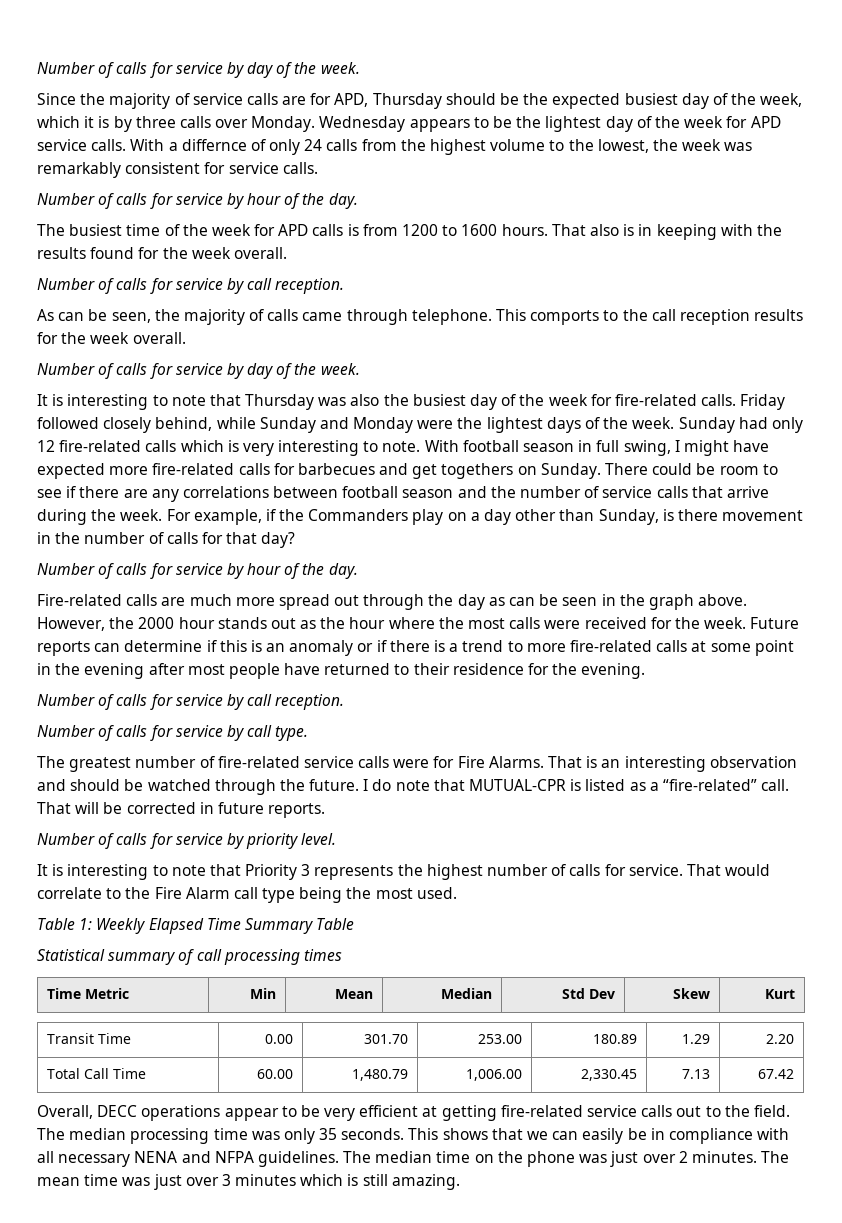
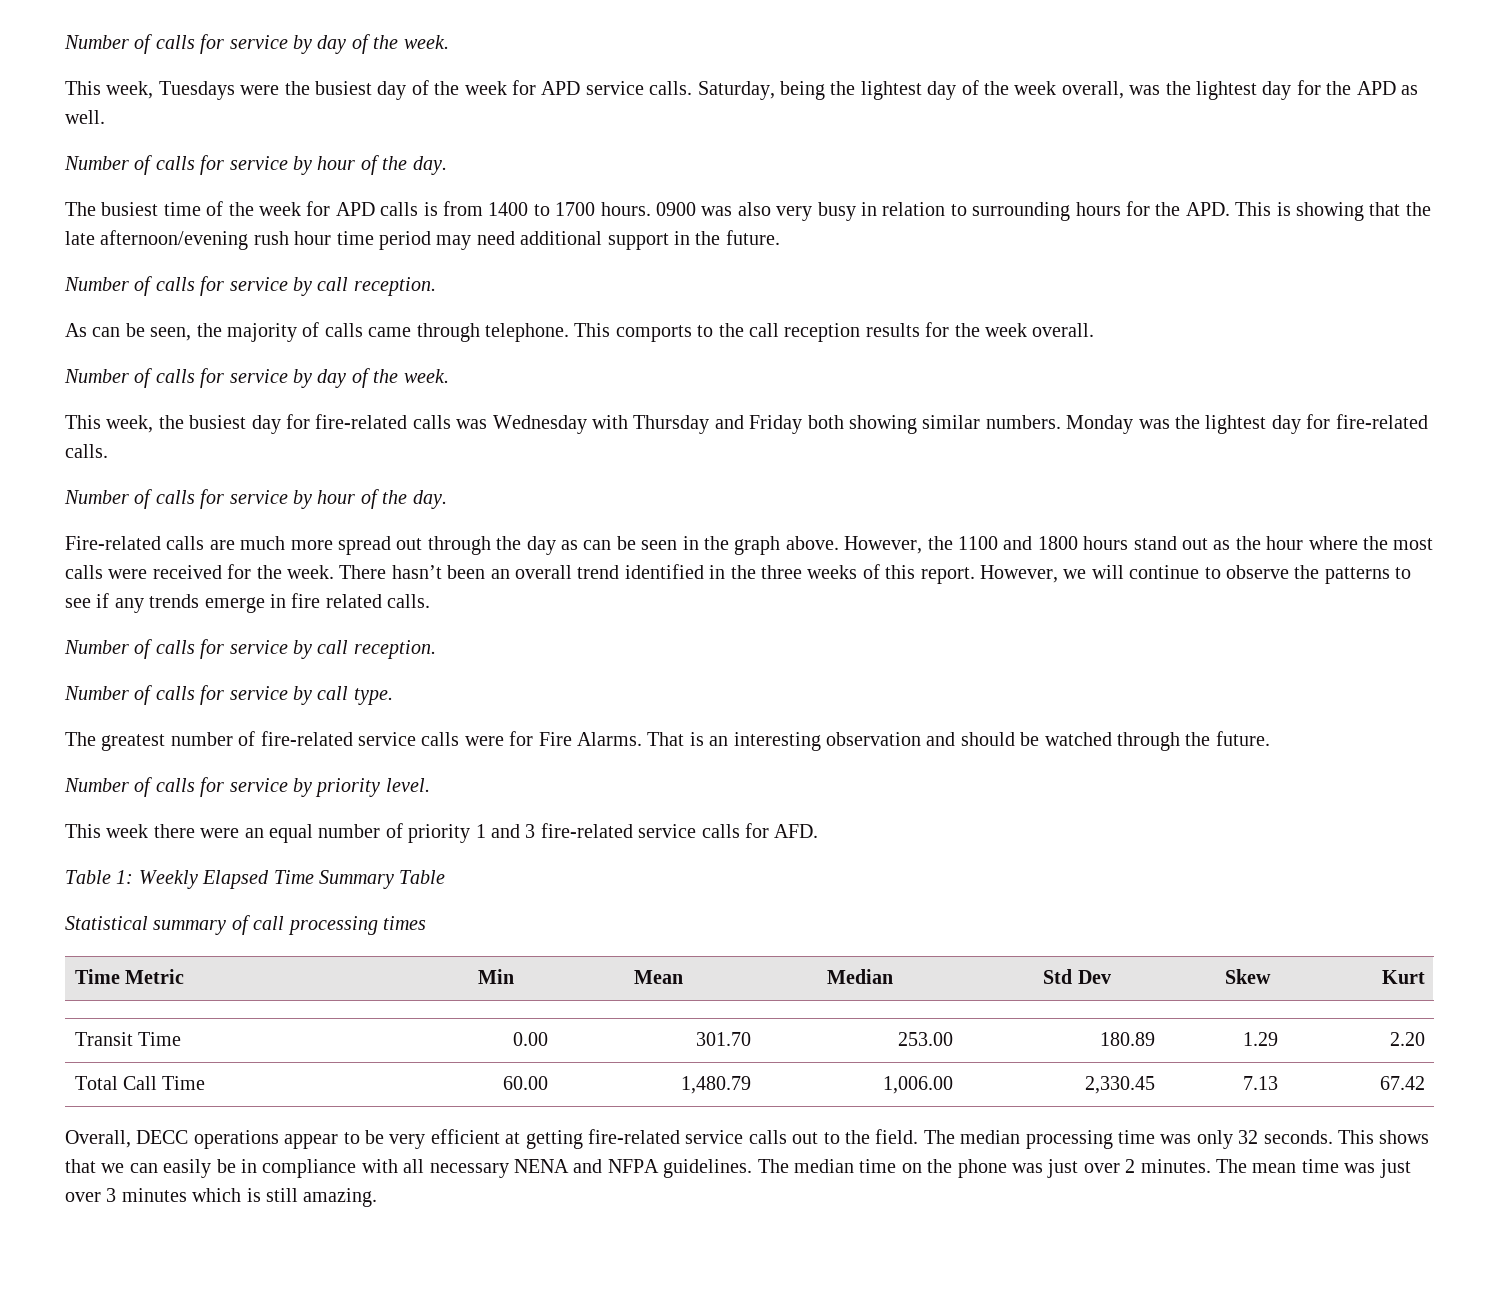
[37,93,803,109] [37,116,602,132] Since the majority of service calls are for APD, Thursday should be the expected busiest day of the week, which it is by three calls over Monday. Wednesday appears to be the lightest -> [65,81,372,100] This week, Tuesdays were the busiest
[130,139,753,155] [37,162,318,178] With a differnce of only 24 calls from the highest volume to the lowest, the week was remarkably consistent for service calls. -> [697,80,1419,100] [65,110,105,124] Saturday, being the lightest day of the week overall, was the lightest day for the APD as well.
[402,224,782,240] [37,247,287,259] 1200 to 1600 hours. That also is in keeping with the results found for the week overall. -> [488,201,1431,221] [65,230,780,250] 1400 to 1700 hours. 0900 was also very busy in relation to surrounding hours for the APD. This is showing that the late afternoon/evening rush hour time period may need additional support in the future.
[37,394,786,410] [37,417,803,433] [37,440,770,456] [37,463,778,479] [37,486,769,502] [37,509,804,525] [37,532,296,548] It is interesting to note that Thursday was also the busiest day of the week for fire-related calls. Friday followed closely behind, while Sunday and Monday were the lightest days of the week. Sunday had only 12 fire-related calls which is very interesting to note. With football season in full swing, I might have expected more fire-related calls for barbecues and get togethers on Sunday. There could be room to see if there are any correlations between football season and the number of service calls that arrive during the week. For example, if the Commanders play on a day other than Sunday, is there movement in the number of calls for that day? -> [65,414,1428,434] [65,444,108,458] This week, the busiest day for fire-related calls was Wednesday with Thursday and Friday both showing similar numbers. Monday was the lightest day for fire-related calls.
[138,617,267,629] 2000 hour stands -> [957,536,1177,550] 1100 and 1800 hours stand
[750,617,800,629] [37,640,794,656] [37,663,646,679] Future reports can determine if this is an anomaly or if there is a trend to more fire-related calls at some point in the evening after most people have returned to their residence for the evening. -> [339,564,1412,584] [65,593,431,613] There hasn’t been an overall trend identified in the three weeks of this report. However, we will continue to observe the patterns to see if any trends emerge in fire related calls.
[363,779,790,791] [37,802,326,818] I do note that MUTUAL-CPR is listed as a “fire-related” call. That will be corrected in future reports. -> (1270, 738) none
[37,864,771,880] [37,887,457,903] It is interesting to note that Priority 3 represents the highest number of calls for service. That would correlate to the Fire Alarm call type being the most used. -> [65,823,819,843] This week there were an equal number of priority 1 and 3 fire-related service calls for AFD.
[319,1128,338,1140] 35 -> [1238,1130,1259,1144] 32

